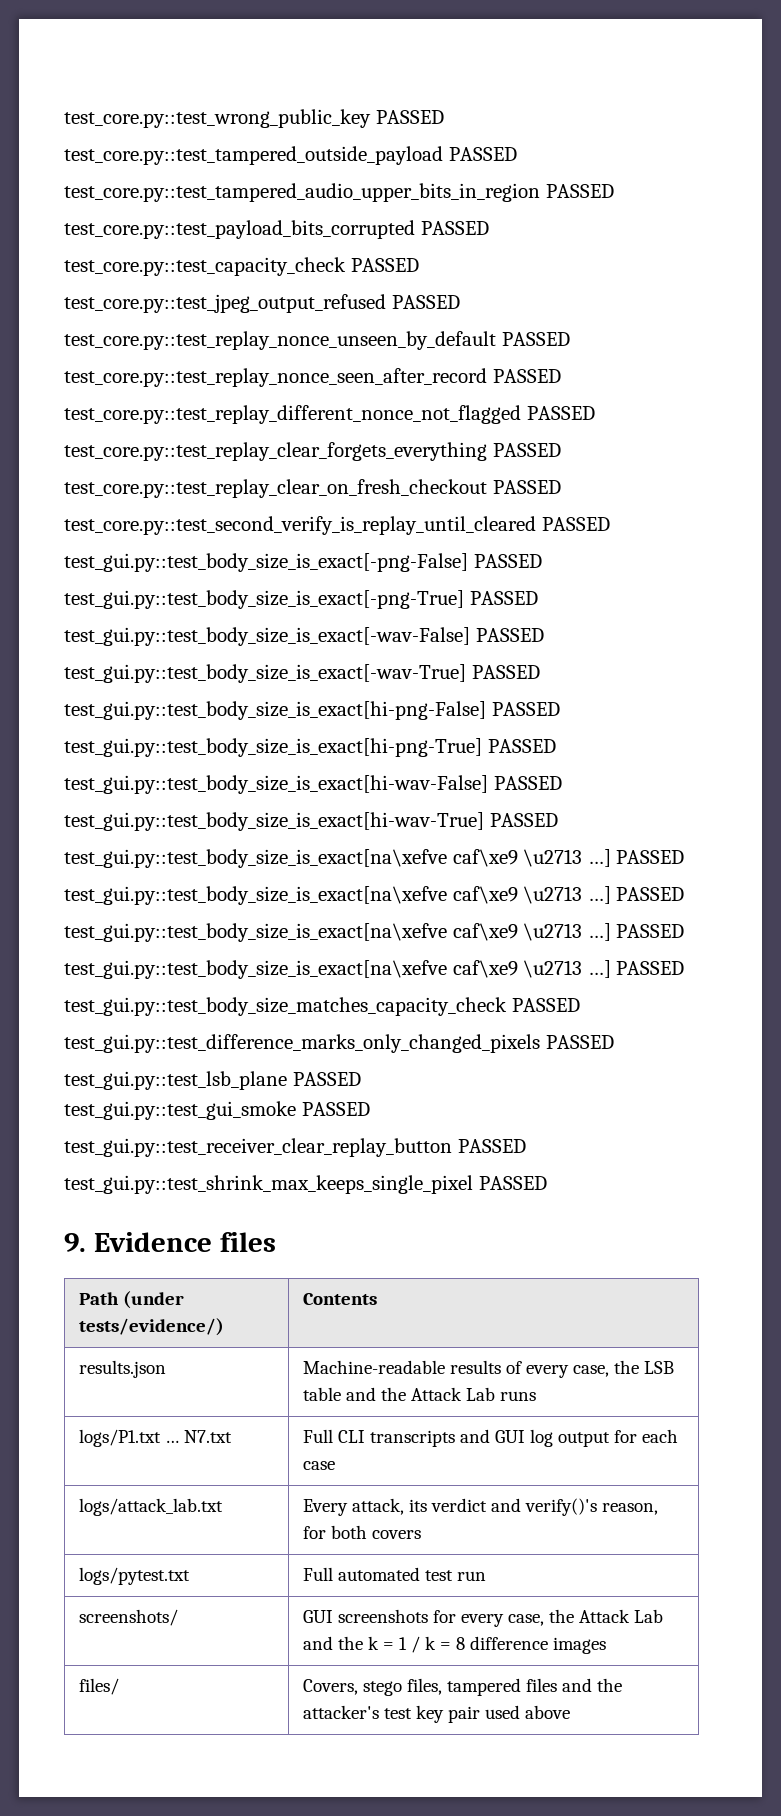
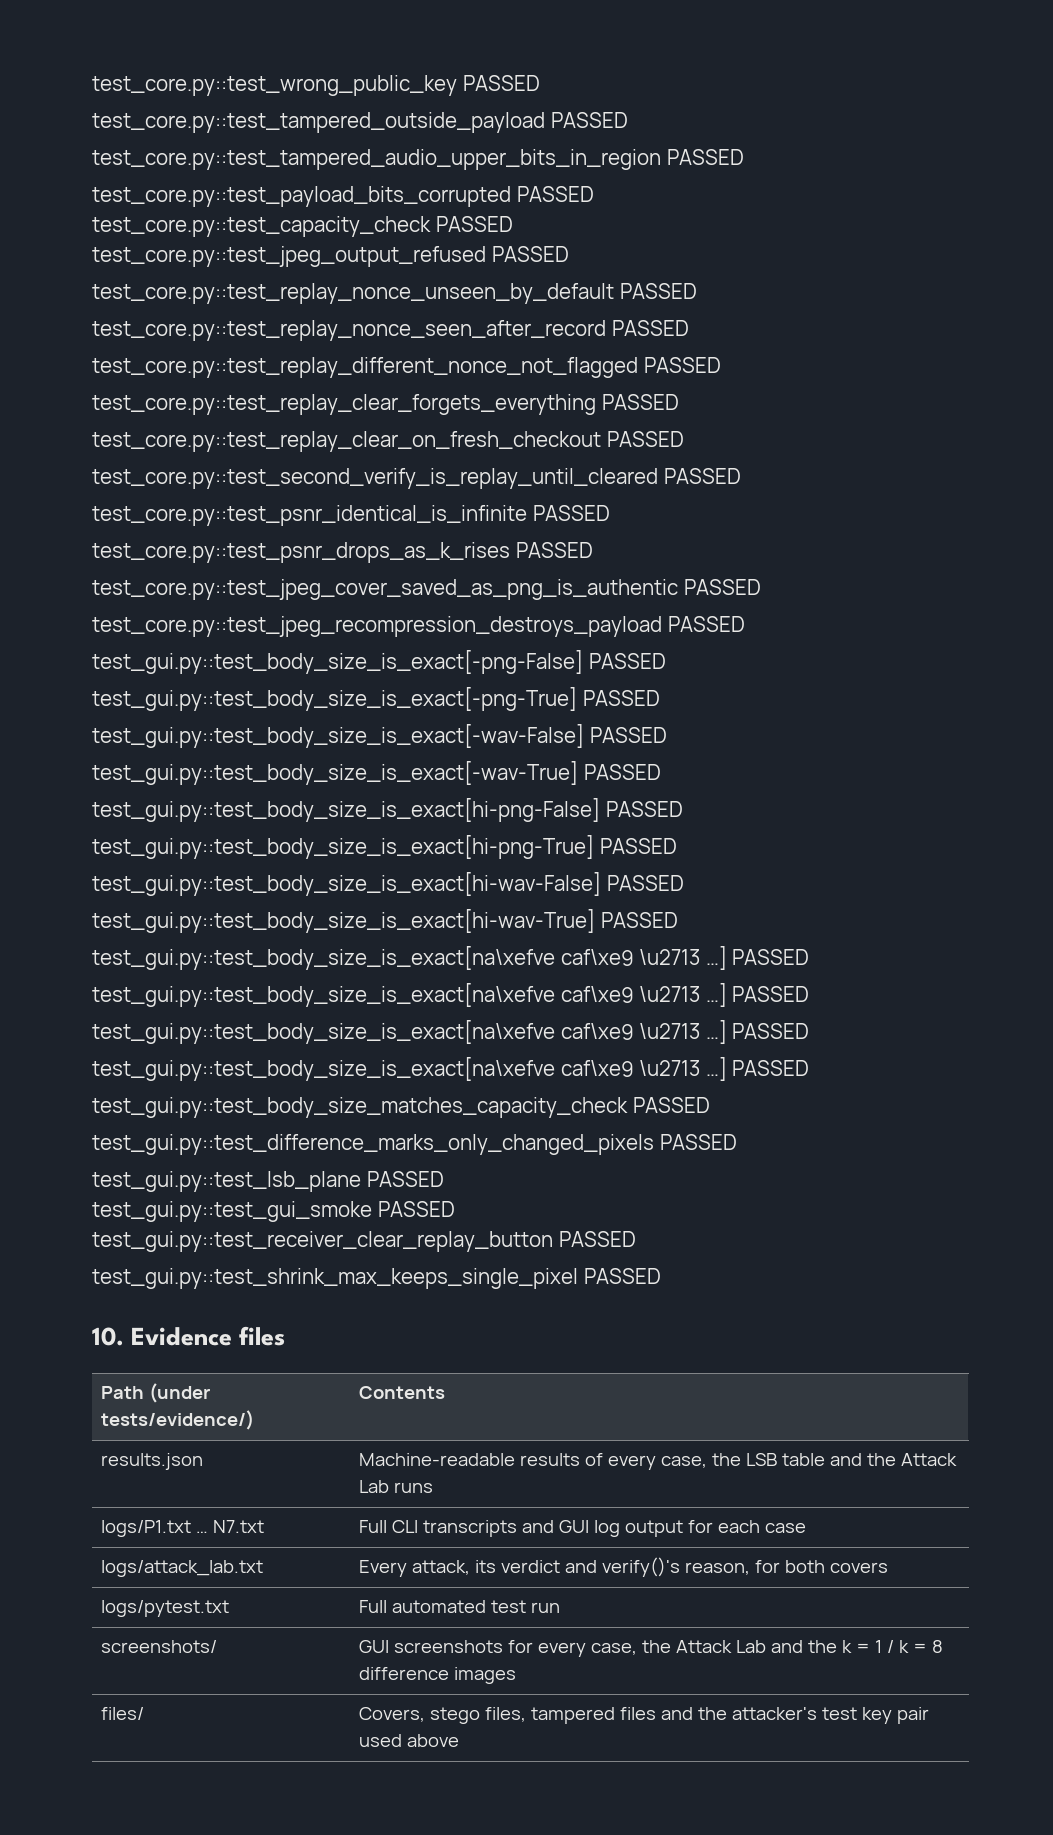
(610, 524) none -> [92,505,610,526] [92,542,593,563] [92,579,761,600] [92,616,745,637] // test_core.py::test_psnr_identical_is_infinite PASSED // test_core.py::test_psnr_drops_as_k_rises PASSED // test_core.py::test_jpeg_cover_saved_as_png_is_authentic PASSED // test_core.py::test_jpeg_recompression_destroys_payload PASSED
[64,1233,86,1252] 9. -> [92,1327,124,1346] 10.

